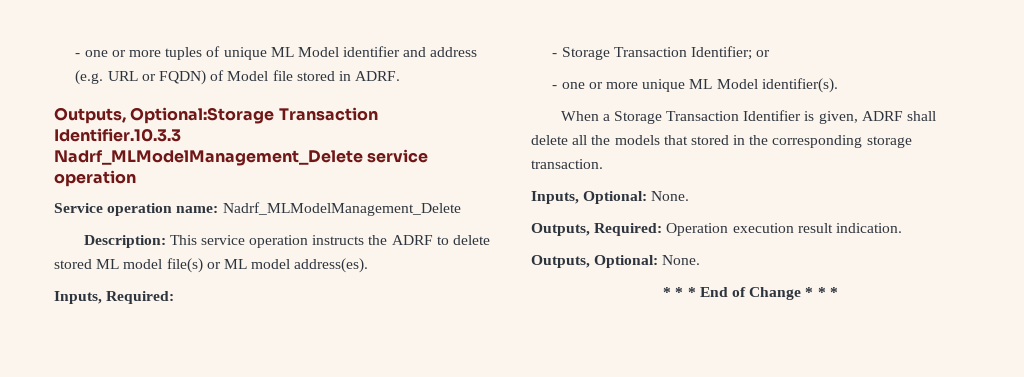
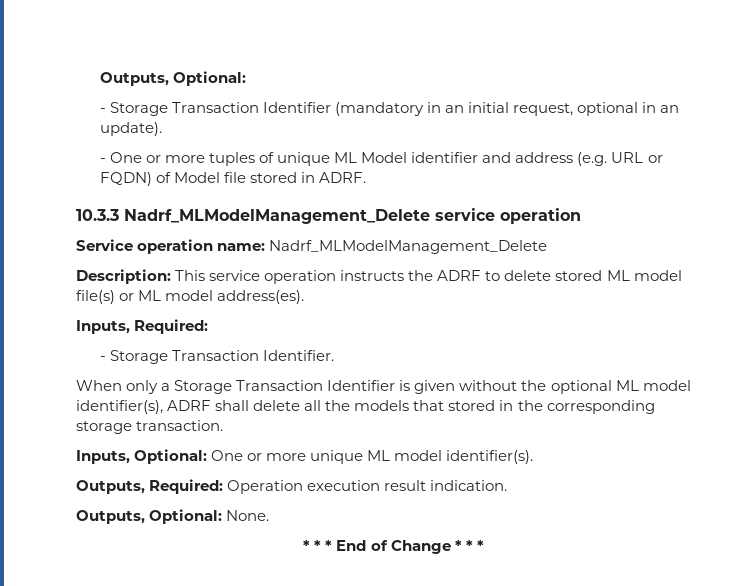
[75,50,108,57] - one -> [99,71,246,86] [99,102,680,116] [99,122,162,136] [99,152,142,163] Outputs, Optional: // - Storage Transaction Identifier (mandatory in an initial request, optional in an update). // - One
[54,107,378,124] [54,128,181,142] Outputs, Optional:Storage Transaction Identifier.10.3.3 -> [76,209,119,221] 10.3.3
[690,46,771,60] [552,78,838,93] Identifier; or // - one or more unique ML Model identifier(s). -> [262,350,334,361] Identifier.
(599, 116) none -> [126,380,159,394] only
[818,111,858,124] given, -> [414,380,691,394] [76,400,163,414] given without the optional ML model identifier(s),
[651,191,690,201] None. -> [211,450,534,464] One or more unique ML model identifier(s).

